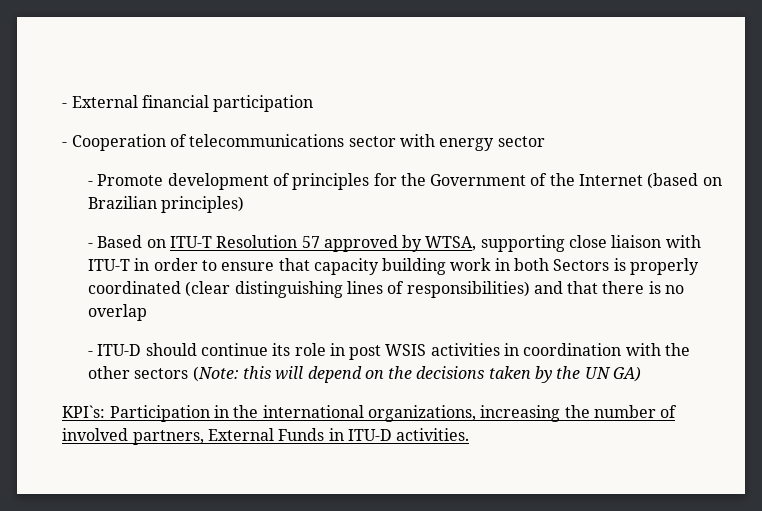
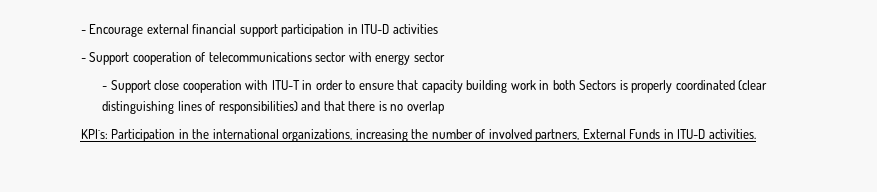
[62,95,314,112] [62,134,166,151] - External financial participation // - Cooperation -> [80,24,438,37] [80,52,192,65] - Encourage external financial support participation in ITU-D activities // - Support cooperation
[97,173,722,190] [87,196,245,213] [87,235,662,252] Promote development of principles for the Government of the Internet (based on Brazilian principles) // - Based on ITU-T Resolution 57 approved by WTSA, supporting close liaison -> [110,80,242,93] Support close cooperation
[87,343,691,360] [87,366,642,383] // - ITU-D should continue its role in post WSIS activities in coordination with the other sectors (Note: this will depend on the decisions taken by the UN GA) -> (444, 107) none

